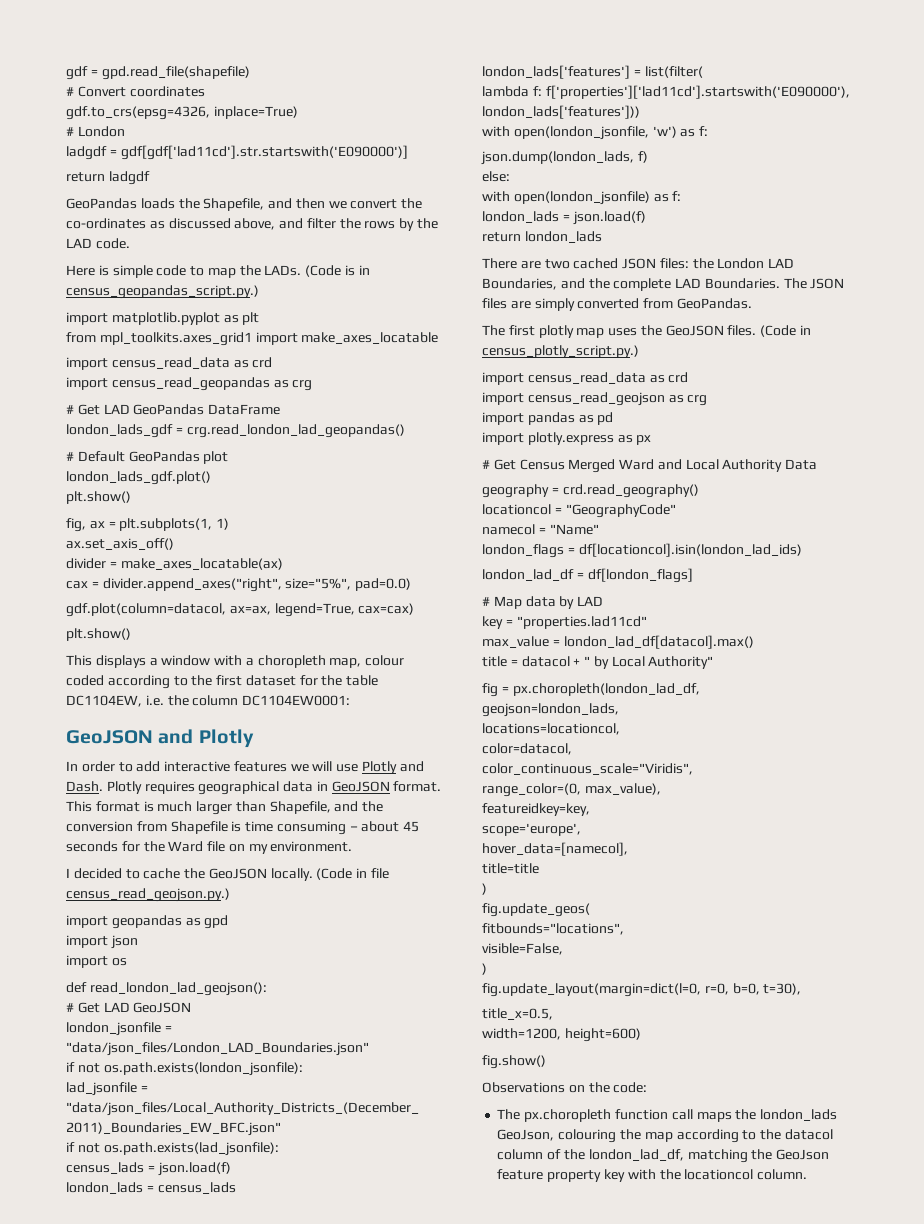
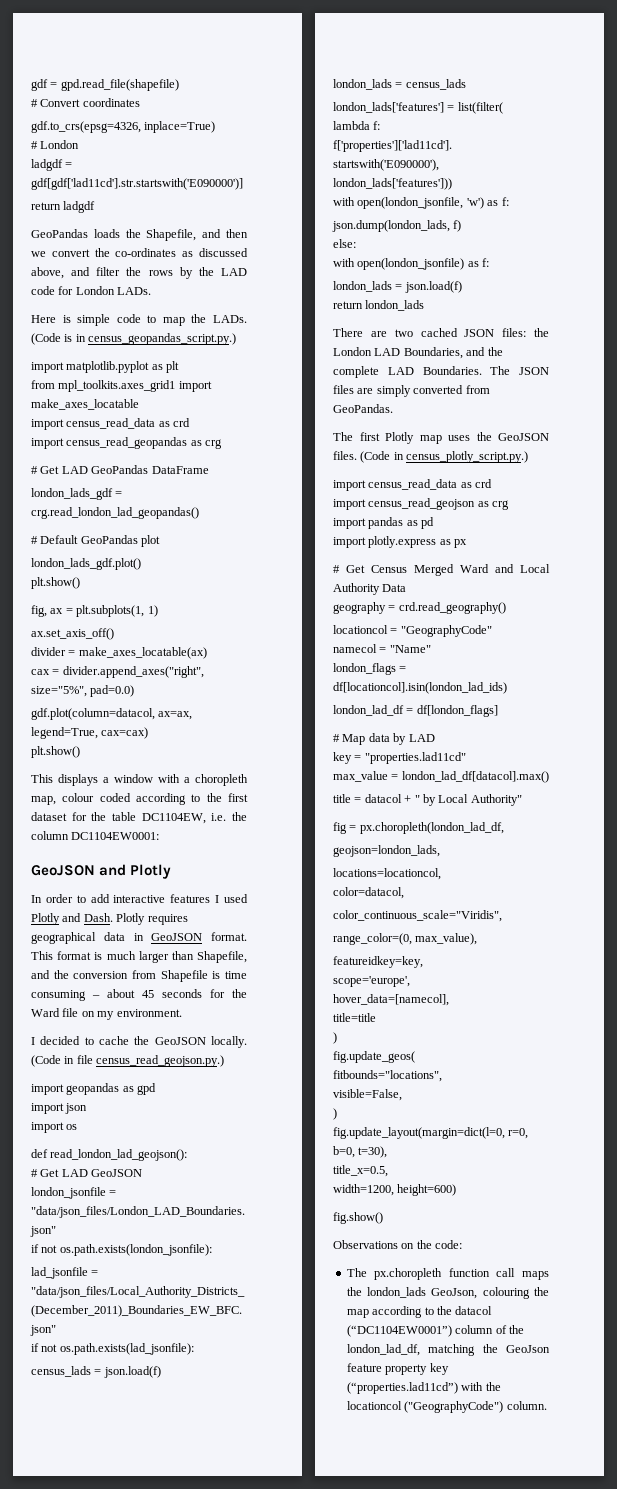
[95,238,130,249] code. -> [31,286,152,295] code for London LADs.
[290,761,359,772] we will use -> [215,894,249,903] I used
[538,325,574,338] plotly -> [385,432,414,444] Plotly
(833, 1134) none -> [346,1325,452,1337] (“DC1104EW0001”)
(625, 1175) none -> [346,1382,458,1394] (“properties.lad11cd”)
(754, 1174) none -> [404,1401,504,1413] ("GeographyCode")

